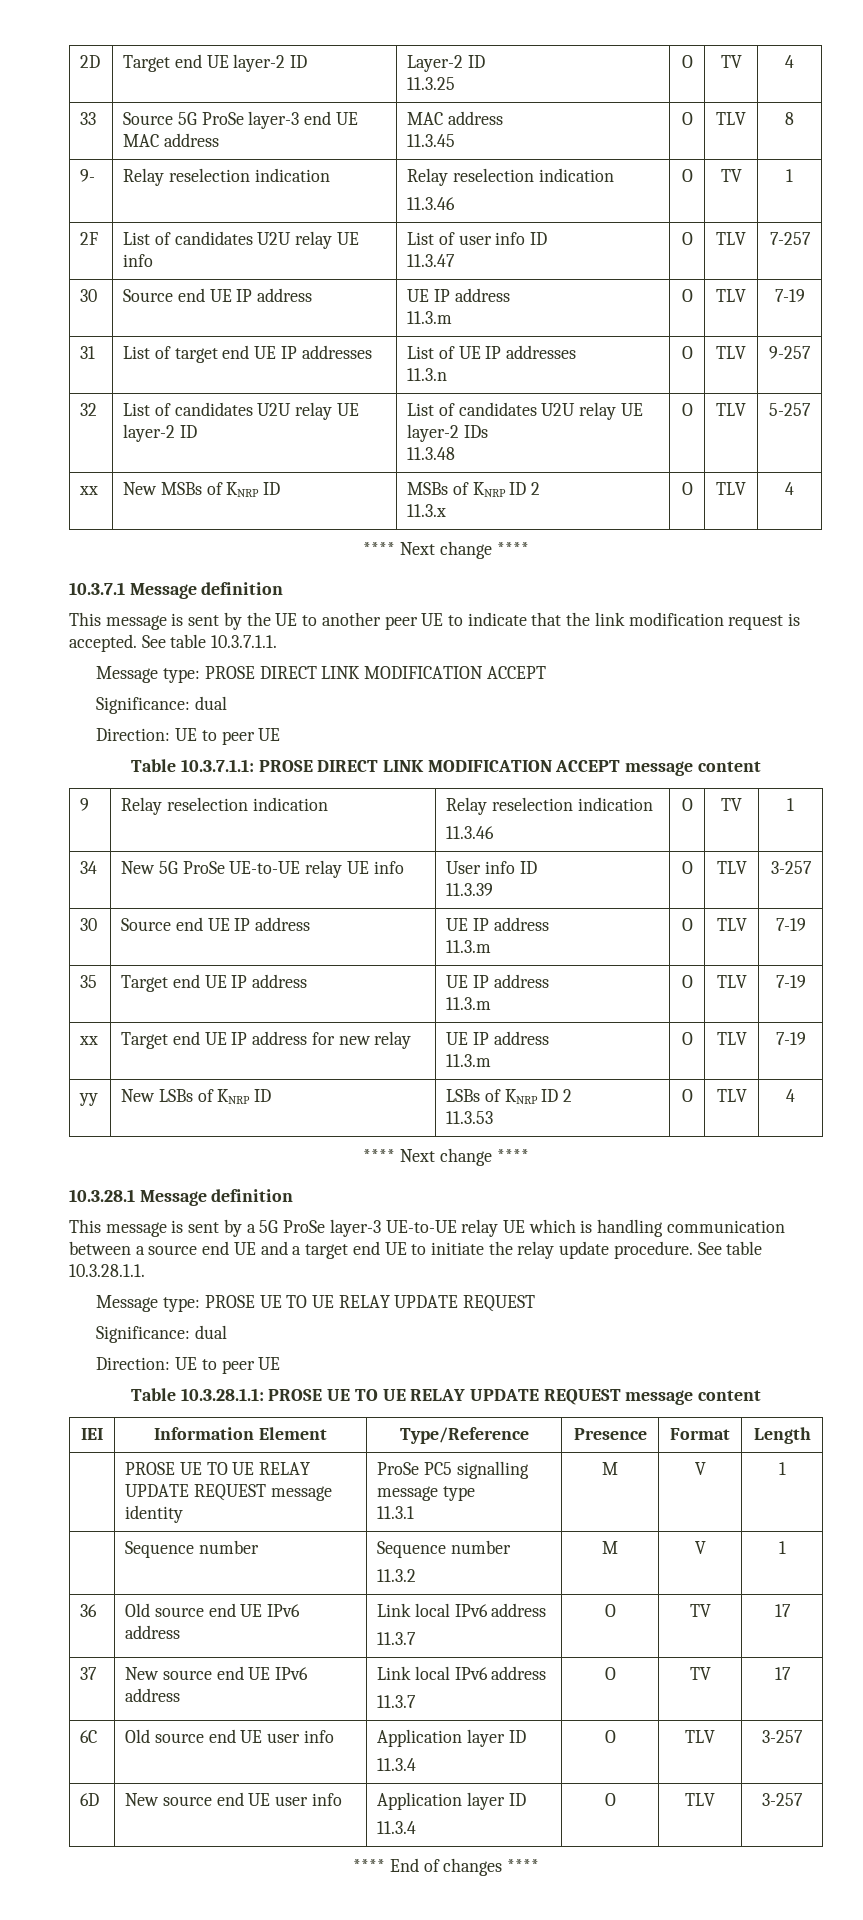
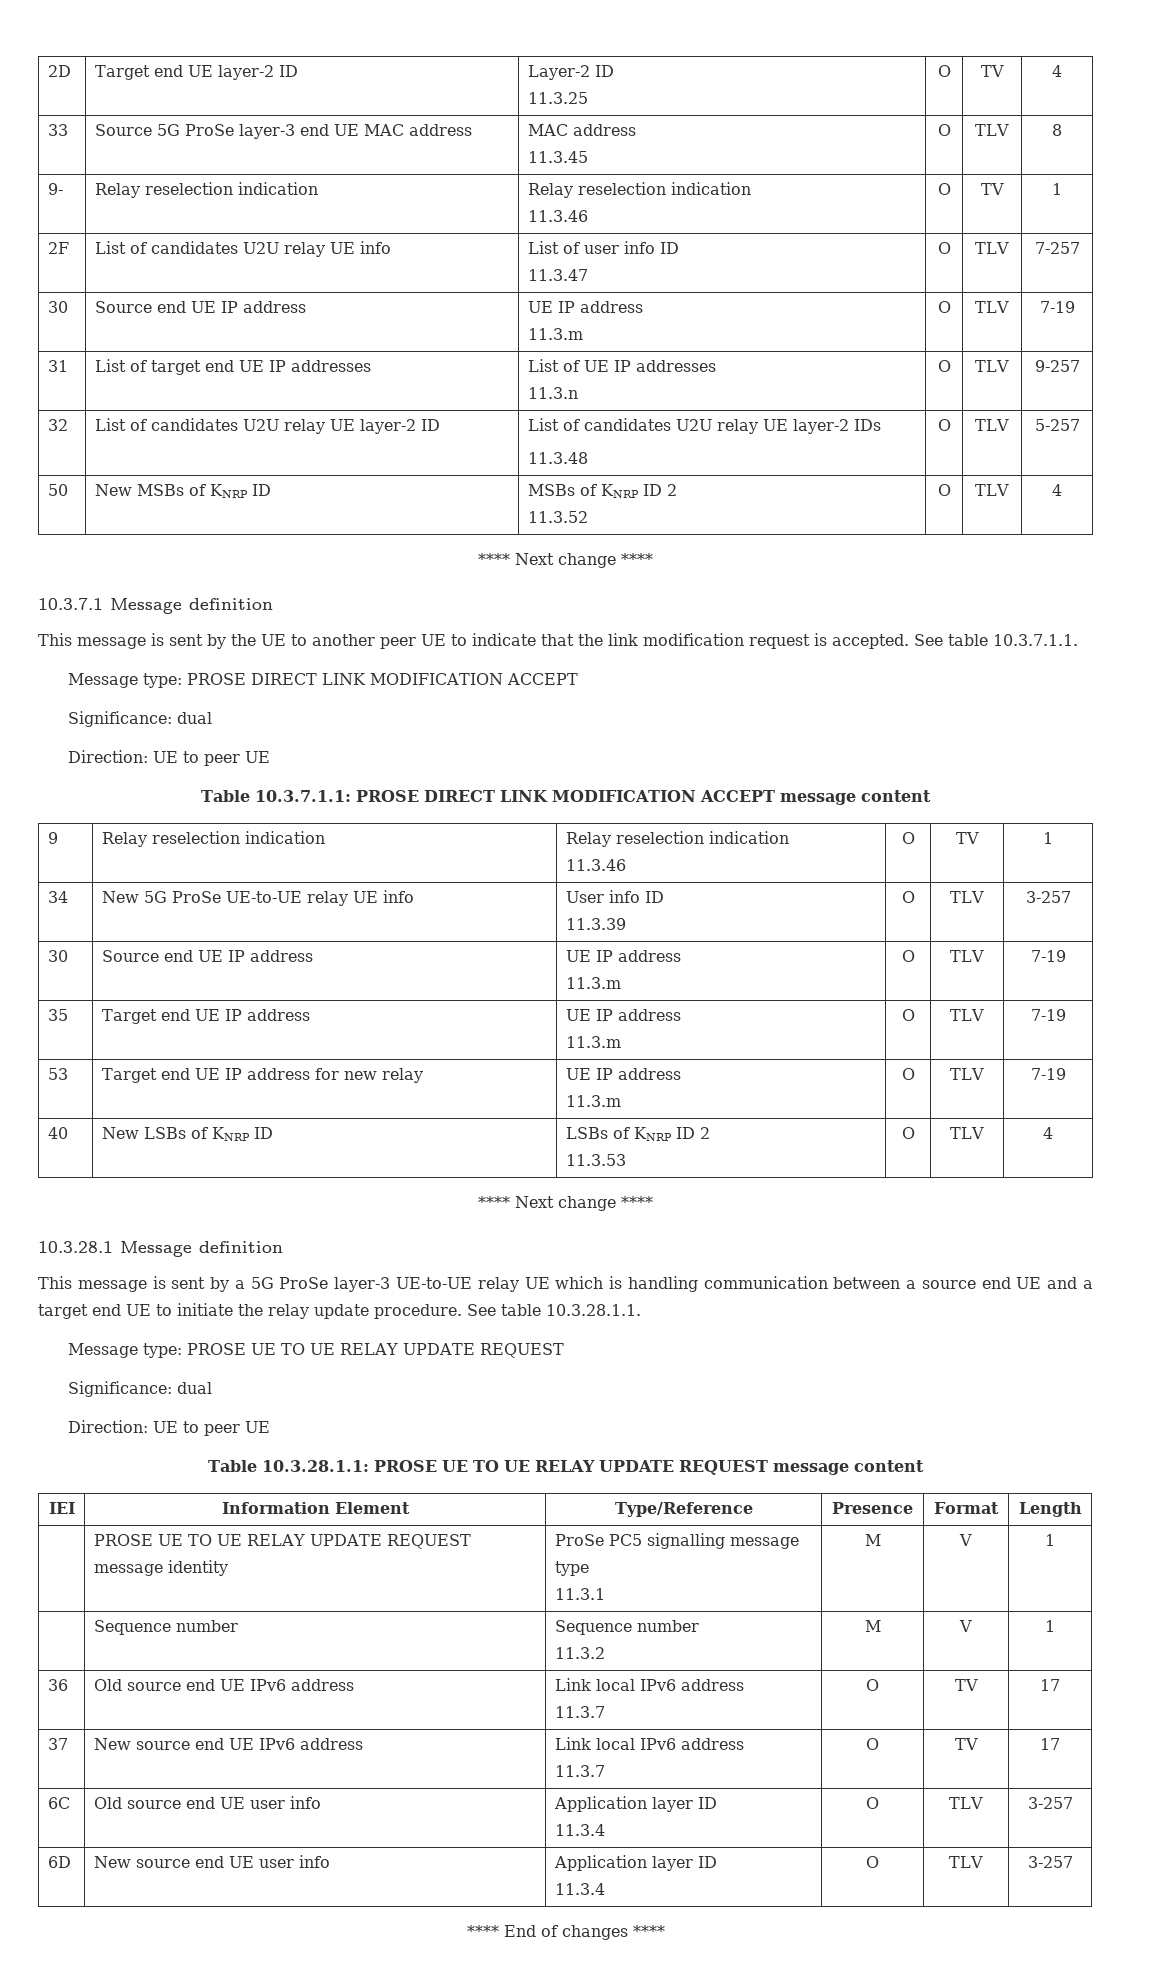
[79,486,99,495] xx -> [47,484,68,496] 50
[407,504,447,517] 11.3.x -> [527,511,588,523] 11.3.52
[79,1036,99,1045] xx -> [47,1068,68,1080] 53
[79,1093,99,1106] yy -> [47,1127,68,1139] 40

